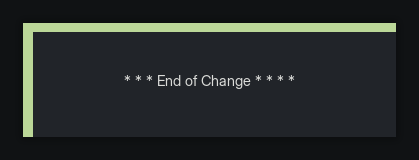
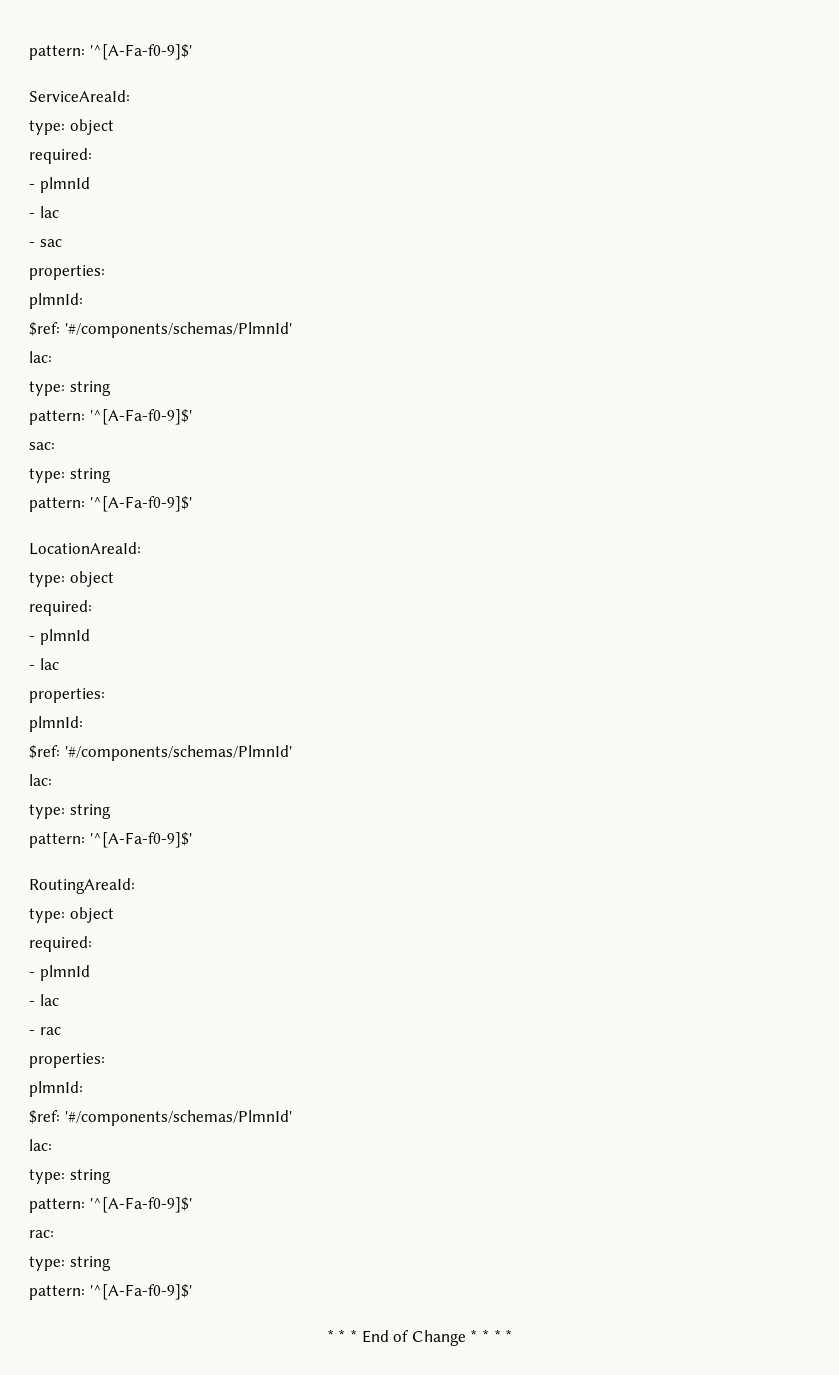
(124, 80) none -> [29,44,192,60] [29,90,130,102] [29,119,114,135] [29,148,92,164] [29,177,90,193] [29,206,59,218] [29,239,62,247] [29,265,105,280] [29,293,83,309] [29,322,292,338] [29,351,52,363] [29,381,111,396] [29,409,192,425] [29,442,55,450] [29,468,111,483] [29,496,192,512] [29,542,141,555] [29,571,114,587] [29,600,92,616] [29,629,90,645] [29,658,59,670] [29,688,105,703] [29,716,83,732] [29,745,292,761] [29,774,52,786] [29,804,111,819] [29,832,192,848] [29,878,135,894] [29,907,114,923] [29,936,92,952] [29,965,90,981] [29,994,59,1006] [29,1027,61,1035] [29,1053,105,1068] [29,1081,83,1097] [29,1110,292,1126] [29,1139,52,1151] [29,1169,111,1184] [29,1197,192,1213] [29,1230,54,1238] [29,1256,111,1271] [29,1284,192,1300] pattern: '^[A-Fa-f0-9]$' // ServiceAreaId: // type: object // required: // - plmnId // - lac // - sac // properties: // plmnId: // $ref: '#/components/schemas/PlmnId' // lac: // type: string // pattern: '^[A-Fa-f0-9]$' // sac: // type: string // pattern: '^[A-Fa-f0-9]$' // LocationAreaId: // type: object // required: // - plmnId // - lac // properties: // plmnId: // $ref: '#/components/schemas/PlmnId' // lac: // type: string // pattern: '^[A-Fa-f0-9]$' // RoutingAreaId: // type: object // required: // - plmnId // - lac // - rac // properties: // plmnId: // $ref: '#/components/schemas/PlmnId' // lac: // type: string // pattern: '^[A-Fa-f0-9]$' // rac: // type: string // pattern: '^[A-Fa-f0-9]$' //

